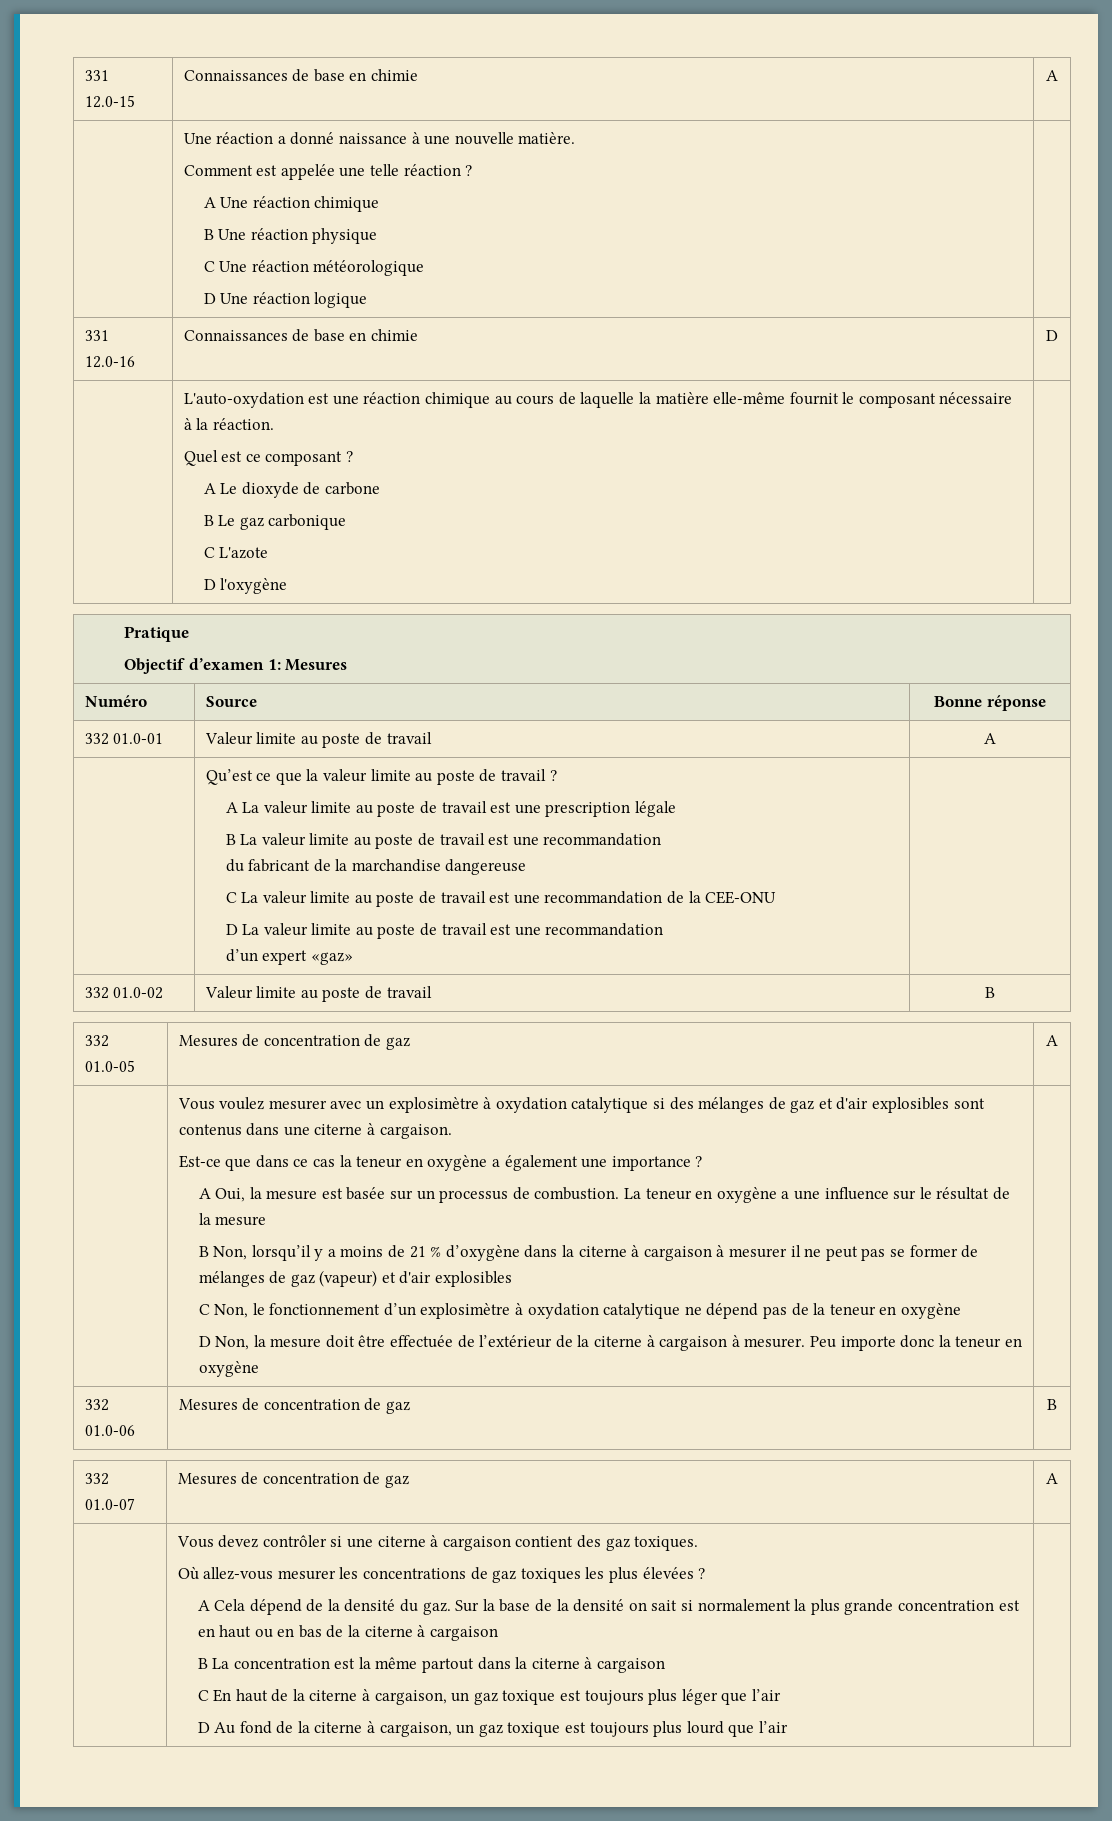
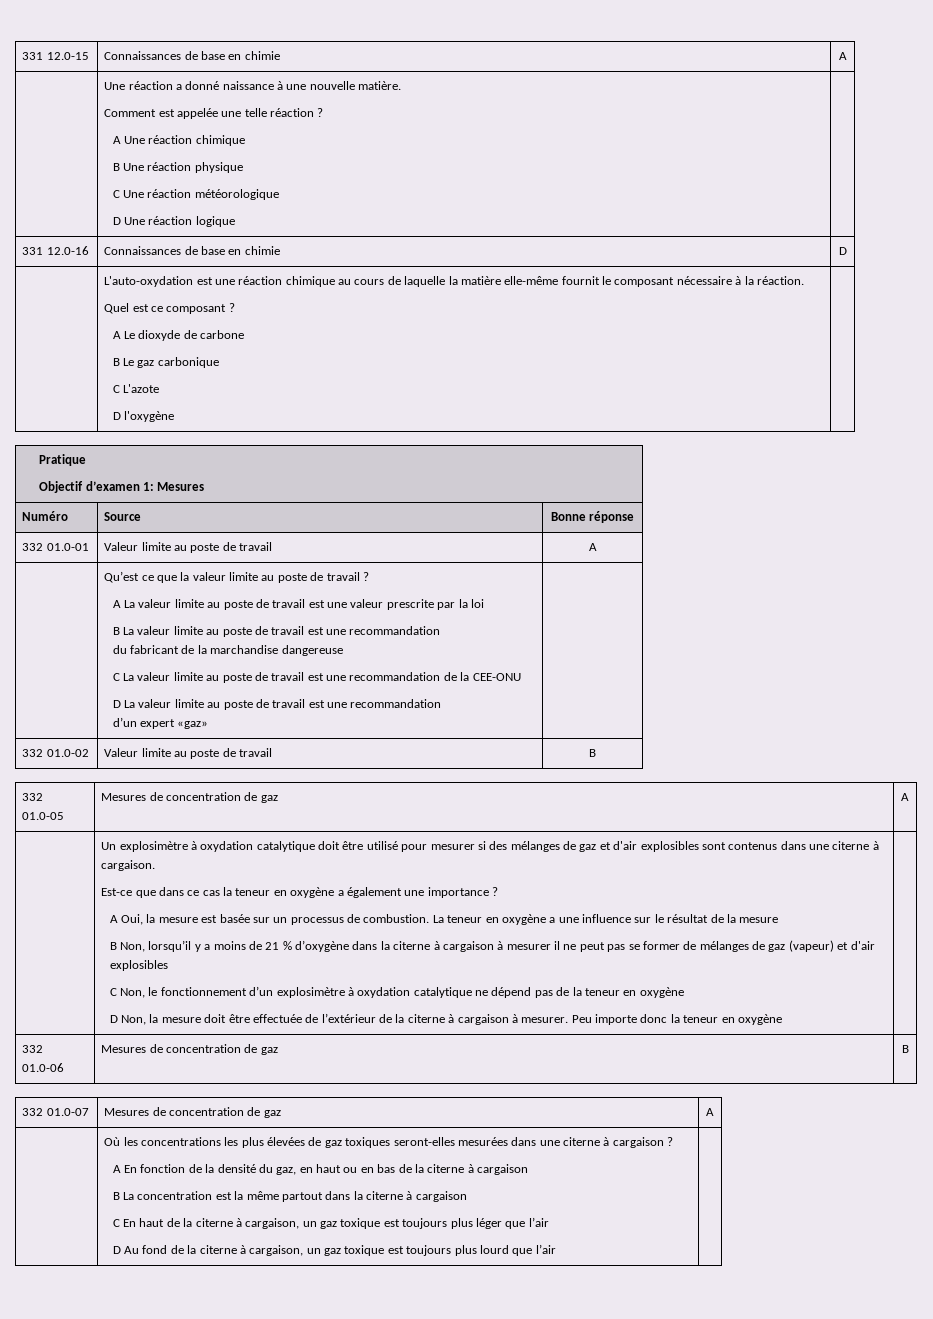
[545,801,677,817] prescription légale -> [350,599,484,610] valeur prescrite par la loi
[177,1097,649,1113] Vous voulez mesurer avec un explosimètre à oxydation catalytique -> [101,841,475,852] Un explosimètre à oxydation catalytique doit être utilisé pour mesurer
[176,1535,699,1551] [177,1566,706,1583] [197,1599,302,1615] Vous devez contrôler si une citerne à cargaison contient des gaz toxiques. // Où allez-vous mesurer les concentrations de gaz toxiques les plus élevées ? // A Cela dépend -> [104,1137,674,1148] [112,1164,186,1173] Où les concentrations les plus élevées de gaz toxiques seront-elles mesurées dans une citerne à cargaison ? // A En fonction
[422,1599,1020,1615] gaz. Sur la base de la densité on sait si normalement la plus grande concentration est -> [276,1167,297,1175] gaz,

